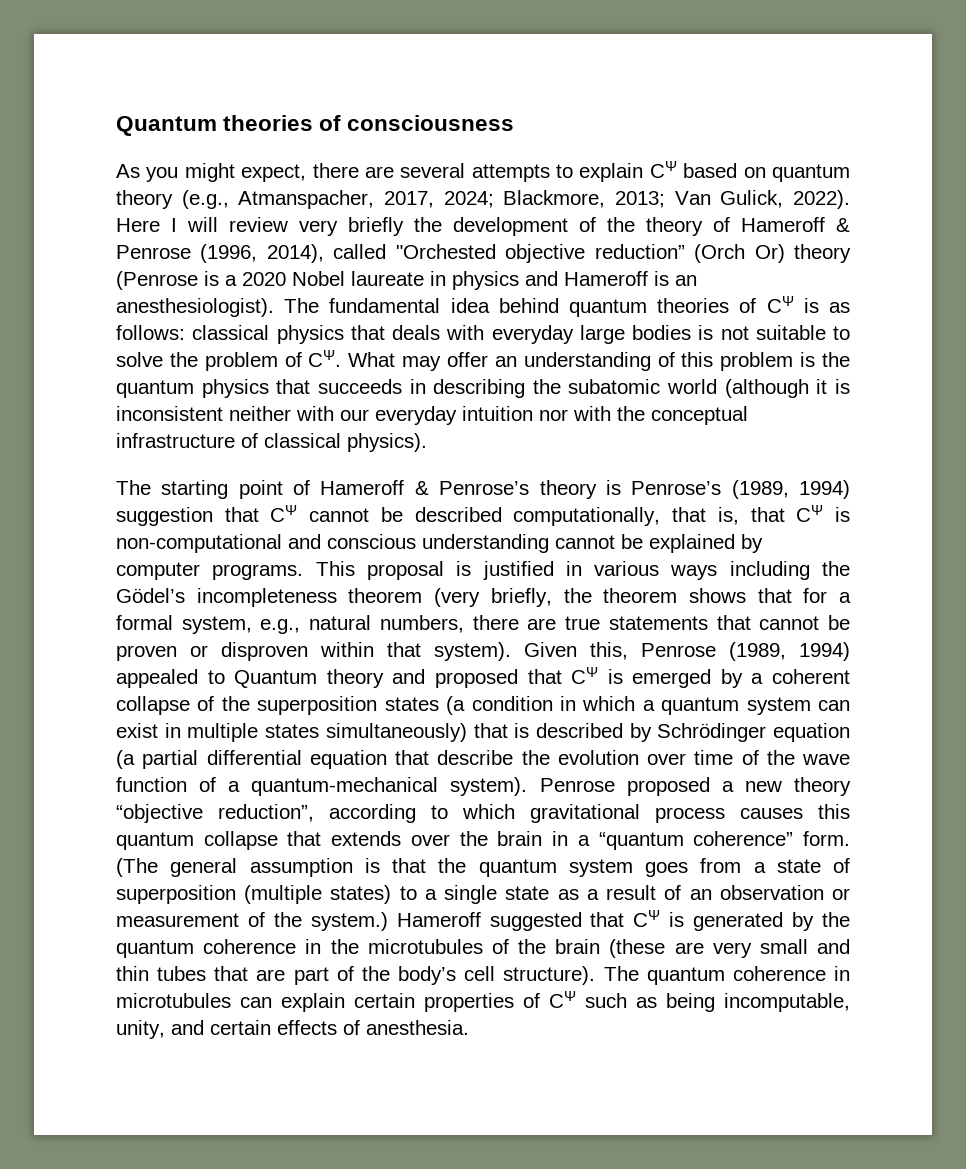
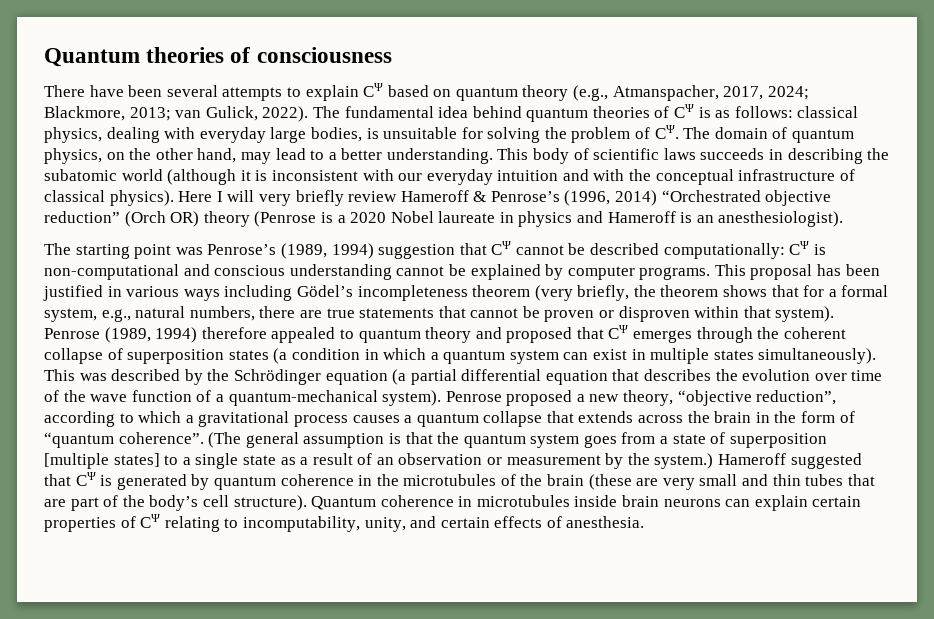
[116,163,394,182] As you might expect, there are -> [44,85,163,97] There have been
[674,191,711,205] Van -> [175,110,202,118] van
(850, 199) none -> [312,104,859,122] [44,125,855,143] [44,148,890,164] [44,169,855,185] [44,190,174,206] The fundamental idea behind quantum theories of CΨ is as follows: classical physics, dealing with everyday large bodies, is unsuitable for solving the problem of CΨ. The domain of quantum physics, on the other hand, may lead to a better understanding. This body of scientific laws succeeds in describing the subatomic world (although it is inconsistent with our everyday intuition and with the conceptual infrastructure of classical physics).
[229,217,288,232] review -> (255, 196) none
[414,217,850,236] [116,244,496,263] the development of the theory of Hameroff & Penrose (1996, 2014), called "Orchested -> [348,190,761,206] review Hameroff & Penrose’s (1996, 2014) “Orchestrated
[754,244,785,263] Or) -> [170,211,200,227] OR)
[284,296,851,317] [116,325,850,344] [116,350,851,371] [116,379,850,398] [116,406,748,425] [116,433,427,452] [116,480,621,499] The fundamental idea behind quantum theories of CΨ is as follows: classical physics that deals with everyday large bodies is not suitable to solve the problem of CΨ. What may offer an understanding of this problem is the quantum physics that succeeds in describing the subatomic world (although it is inconsistent neither with our everyday intuition nor with the conceptual infrastructure of classical physics). // The starting point of Hameroff & Penrose’s theory is -> [44,243,203,259] // The starting point was
[513,507,785,526] computationally, that is, that -> [663,243,785,259] computationally:
[456,561,472,576] is -> [817,264,880,276] has been
[822,561,850,576] the -> (293, 293) none
[524,642,628,660] Given this, -> (835, 314) none
(850, 651) none -> [201,327,267,339] therefore
[234,670,318,688] Quantum -> [358,329,421,343] quantum
[607,669,764,688] is emerged by a -> [633,327,780,343] emerges through the
[221,696,250,711] the -> (123, 354) none
[325,723,530,742] simultaneously) that is -> [758,348,877,364] [44,369,107,381] simultaneously). This was
(652, 732) none -> [207,369,230,381] the
[437,750,514,765] describe -> [644,369,712,381] describes
[793,777,851,796] theory -> [623,390,674,406] theory,
(515, 811) none -> [185,415,194,423] a
[818,804,850,819] this -> [404,415,413,423] a
[410,834,450,846] over -> [638,415,684,423] across
[577,831,851,850] a “quantum coherence” form. -> [774,411,855,423] [44,432,204,448] the form of “quantum coherence”.
[244,885,392,904] (multiple states) -> [44,453,160,469] [multiple states]
[247,912,265,927] of -> [605,453,624,469] by
[822,912,850,927] the -> (210, 482) none
[603,966,725,985] The quantum -> [311,496,377,510] Quantum
(231, 1000) none -> [574,495,721,507] inside brain neurons
[585,993,850,1012] such as being incomputable, -> [164,516,360,532] relating to incomputability,

